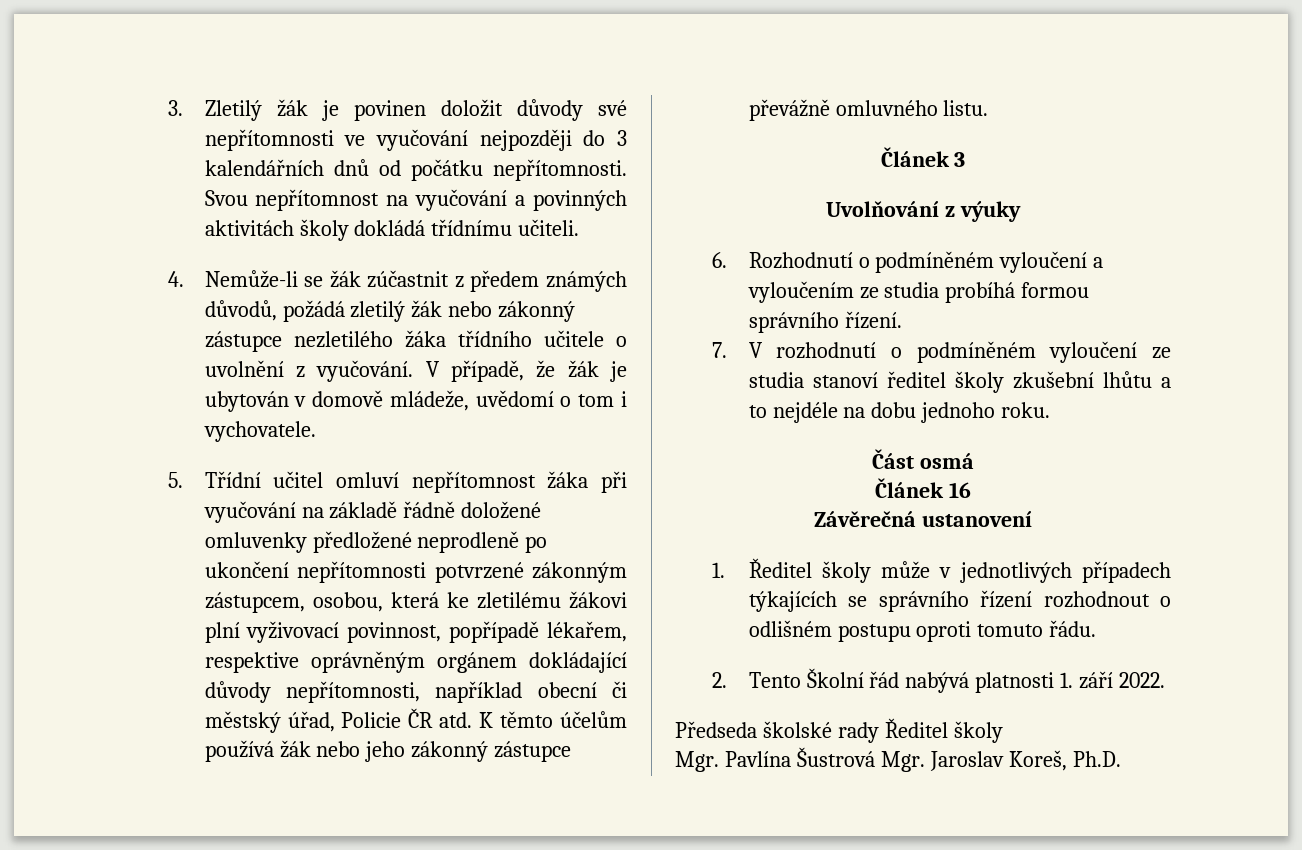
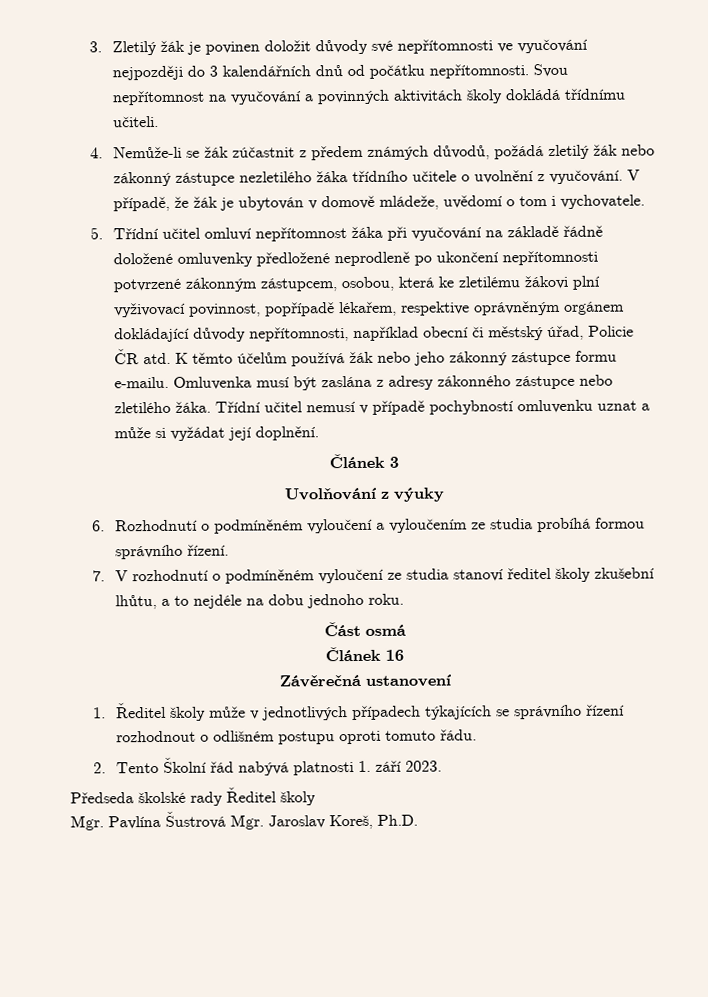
[748,99,989,121] převážně omluvného listu. -> [574,350,617,362] [113,374,613,391] [113,399,650,415] [113,426,319,441] formu e-mailu. Omluvenka musí být zaslána z adresy zákonného zástupce nebo zletilého žáka. Třídní učitel nemusí v případě pochybností omluvenku uznat a může si vyžádat její doplnění.
[1102,371,1152,388] lhůtu -> [114,595,157,610] lhůtu,
[1119,672,1166,688] 2022. -> [404,760,442,772] 2023.

